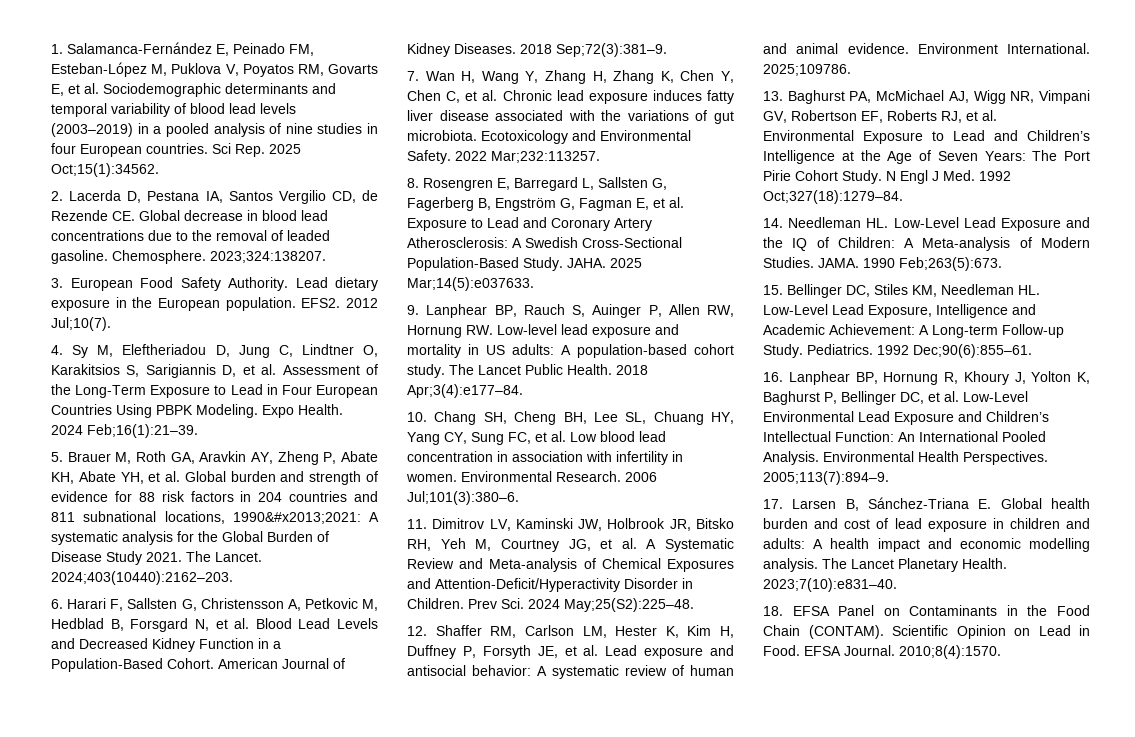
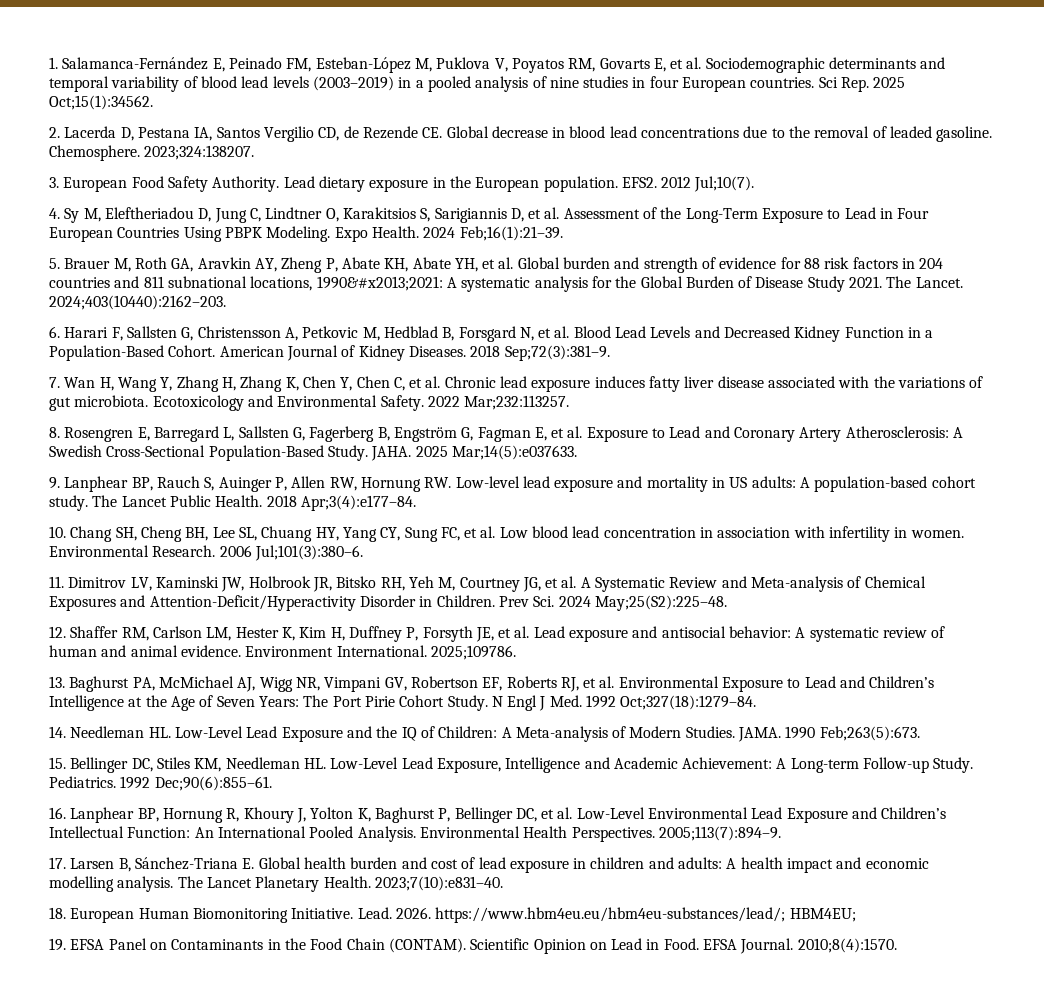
(783, 611) none -> [70,907,856,923] [49,938,66,951] European Human Biomonitoring Initiative. Lead. 2026. https://www.hbm4eu.eu/hbm4eu-substances/lead/; HBM4EU; // 19.

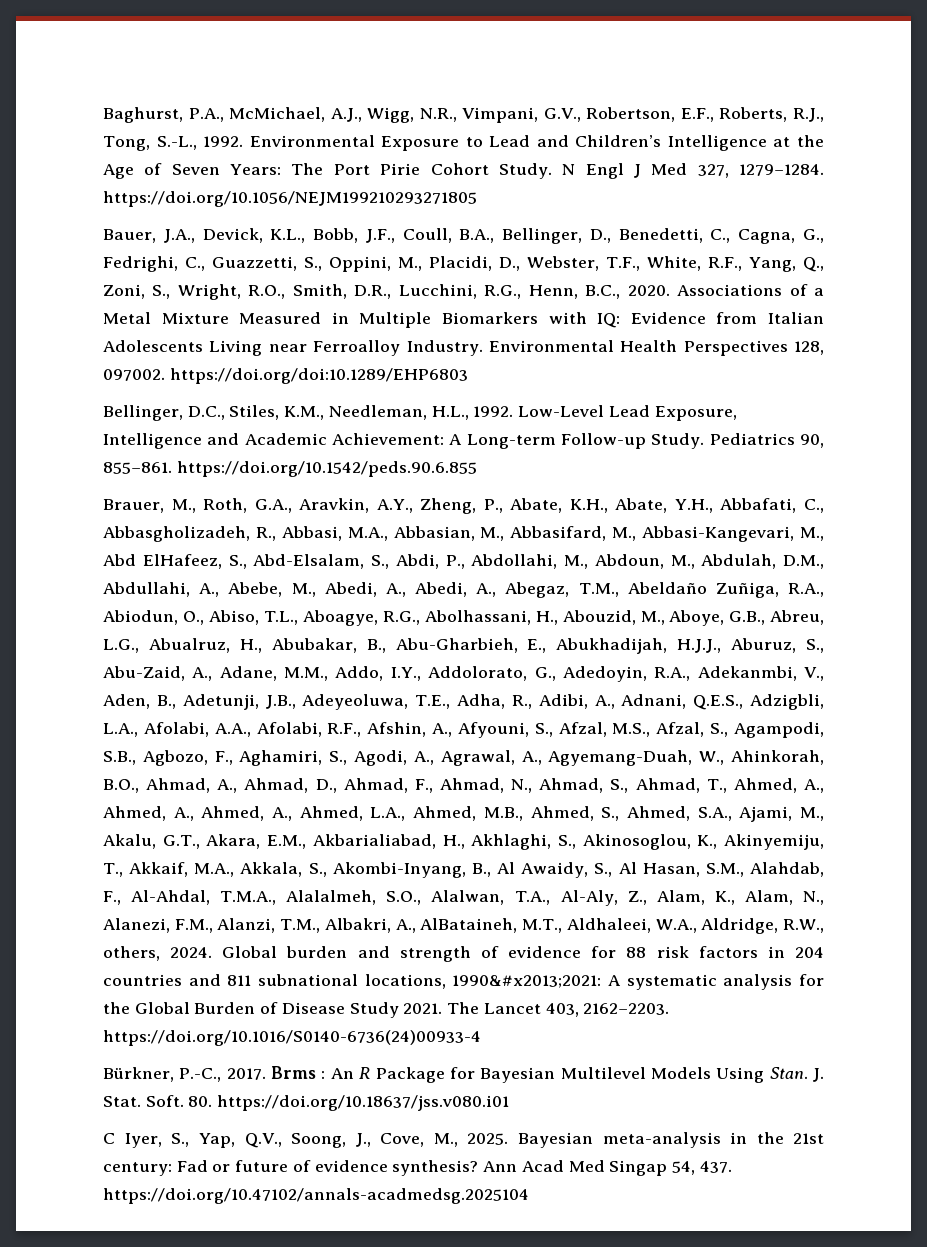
[49,57,946,73] [49,76,906,92] [49,95,153,110] [49,126,993,142] [49,145,255,161] [49,176,755,192] [49,207,930,223] [49,226,563,242] [49,257,514,273] 1. Salamanca-Fernández E, Peinado FM, Esteban-López M, Puklova V, Poyatos RM, Govarts E, et al. Sociodemographic determinants and temporal variability of blood lead levels (2003–2019) in a pooled analysis of nine studies in four European countries. Sci Rep. 2025 Oct;15(1):34562. // 2. Lacerda D, Pestana IA, Santos Vergilio CD, de Rezende CE. Global decrease in blood lead concentrations due to the removal of leaded gasoline. Chemosphere. 2023;324:138207. // 3. European Food Safety Authority. Lead dietary exposure in the European population. EFS2. 2012 Jul;10(7). // 4. Sy M, Eleftheriadou D, Jung C, Lindtner O, Karakitsios S, Sarigiannis D, et al. Assessment of the Long-Term Exposure to Lead in Four European Countries Using PBPK Modeling. Expo Health. 2024 Feb;16(1):21–39. // 5. Brauer M, Roth GA, Aravkin AY, Zheng P, Abate KH, Abate YH, et al. -> [103,107,825,123] [103,135,824,151] [103,163,825,179] [103,191,477,207] [103,228,825,244] [103,256,825,272] [103,284,824,300] [103,312,825,328] [103,340,824,356] [103,368,468,384] [103,405,737,421] [103,433,825,449] [103,461,477,477] [103,498,824,514] [103,526,825,542] [103,554,824,569] [103,582,824,598] [103,610,824,626] [103,638,824,654] [103,666,825,682] [103,694,824,710] [103,722,824,738] [103,750,825,766] [103,778,825,793] [103,806,825,822] [103,834,825,850] [103,862,825,878] [103,890,825,906] [103,918,825,934] [103,946,213,961] Baghurst, P.A., McMichael, A.J., Wigg, N.R., Vimpani, G.V., Robertson, E.F., Roberts, R.J., Tong, S.-L., 1992. Environmental Exposure to Lead and Children’s Intelligence at the Age of Seven Years: The Port Pirie Cohort Study. N Engl J Med 327, 1279–1284. https://doi.org/10.1056/NEJM199210293271805 // Bauer, J.A., Devick, K.L., Bobb, J.F., Coull, B.A., Bellinger, D., Benedetti, C., Cagna, G., Fedrighi, C., Guazzetti, S., Oppini, M., Placidi, D., Webster, T.F., White, R.F., Yang, Q., Zoni, S., Wright, R.O., Smith, D.R., Lucchini, R.G., Henn, B.C., 2020. Associations of a Metal Mixture Measured in Multiple Biomarkers with IQ: Evidence from Italian Adolescents Living near Ferroalloy Industry. Environmental Health Perspectives 128, 097002. https://doi.org/doi:10.1289/EHP6803 // Bellinger, D.C., Stiles, K.M., Needleman, H.L., 1992. Low-Level Lead Exposure, Intelligence and Academic Achievement: A Long-term Follow-up Study. Pediatrics 90, 855–861. https://doi.org/10.1542/peds.90.6.855 // Brauer, M., Roth, G.A., Aravkin, A.Y., Zheng, P., Abate, K.H., Abate, Y.H., Abbafati, C., Abbasgholizadeh, R., Abbasi, M.A., Abbasian, M., Abbasifard, M., Abbasi-Kangevari, M., Abd ElHafeez, S., Abd-Elsalam, S., Abdi, P., Abdollahi, M., Abdoun, M., Abdulah, D.M., Abdullahi, A., Abebe, M., Abedi, A., Abedi, A., Abegaz, T.M., Abeldaño Zuñiga, R.A., Abiodun, O., Abiso, T.L., Aboagye, R.G., Abolhassani, H., Abouzid, M., Aboye, G.B., Abreu, L.G., Abualruz, H., Abubakar, B., Abu-Gharbieh, E., Abukhadijah, H.J.J., Aburuz, S., Abu-Zaid, A., Adane, M.M., Addo, I.Y., Addolorato, G., Adedoyin, R.A., Adekanmbi, V., Aden, B., Adetunji, J.B., Adeyeoluwa, T.E., Adha, R., Adibi, A., Adnani, Q.E.S., Adzigbli, L.A., Afolabi, A.A., Afolabi, R.F., Afshin, A., Afyouni, S., Afzal, M.S., Afzal, S., Agampodi, S.B., Agbozo, F., Aghamiri, S., Agodi, A., Agrawal, A., Agyemang-Duah, W., Ahinkorah, B.O., Ahmad, A., Ahmad, D., Ahmad, F., Ahmad, N., Ahmad, S., Ahmad, T., Ahmed, A., Ahmed, A., Ahmed, A., Ahmed, L.A., Ahmed, M.B., Ahmed, S., Ahmed, S.A., Ajami, M., Akalu, G.T., Akara, E.M., Akbarialiabad, H., Akhlaghi, S., Akinosoglou, K., Akinyemiju, T., Akkaif, M.A., Akkala, S., Akombi-Inyang, B., Al Awaidy, S., Al Hasan, S.M., Alahdab, F., Al-Ahdal, T.M.A., Alalalmeh, S.O., Alalwan, T.A., Al-Aly, Z., Alam, K., Alam, N., Alanezi, F.M., Alanzi, T.M., Albakri, A., AlBataineh, M.T., Aldhaleei, W.A., Aldridge, R.W., others, 2024.
[915,277,963,288] [49,295,226,310] [49,326,934,342] [49,345,610,361] [49,376,984,392] [49,395,570,411] [49,426,964,442] [49,445,577,461] [49,476,976,492] [49,495,416,511] [49,526,964,542] [49,545,363,561] [49,576,926,592] [49,595,727,611] [49,626,946,642] [49,645,516,660] [49,676,935,692] [49,695,757,711] [49,726,920,742] [49,757,974,773] [49,776,272,791] [49,807,947,823] [49,826,781,842] [49,857,929,873] [49,876,503,892] [49,907,856,923] [49,938,897,954] Lancet. 2024;403(10440):2162–203. // 6. Harari F, Sallsten G, Christensson A, Petkovic M, Hedblad B, Forsgard N, et al. Blood Lead Levels and Decreased Kidney Function in a Population-Based Cohort. American Journal of Kidney Diseases. 2018 Sep;72(3):381–9. // 7. Wan H, Wang Y, Zhang H, Zhang K, Chen Y, Chen C, et al. Chronic lead exposure induces fatty liver disease associated with the variations of gut microbiota. Ecotoxicology and Environmental Safety. 2022 Mar;232:113257. // 8. Rosengren E, Barregard L, Sallsten G, Fagerberg B, Engström G, Fagman E, et al. Exposure to Lead and Coronary Artery Atherosclerosis: A Swedish Cross-Sectional Population-Based Study. JAHA. 2025 Mar;14(5):e037633. // 9. Lanphear BP, Rauch S, Auinger P, Allen RW, Hornung RW. Low-level lead exposure and mortality in US adults: A population-based cohort study. The Lancet Public Health. 2018 Apr;3(4):e177–84. // 10. Chang SH, Cheng BH, Lee SL, Chuang HY, Yang CY, Sung FC, et al. Low blood lead concentration in association with infertility in women. Environmental Research. 2006 Jul;101(3):380–6. // 11. Dimitrov LV, Kaminski JW, Holbrook JR, Bitsko RH, Yeh M, Courtney JG, et al. A Systematic Review and Meta-analysis of Chemical Exposures and Attention-Deficit/Hyperactivity Disorder in Children. Prev Sci. 2024 May;25(S2):225–48. // 12. Shaffer RM, Carlson LM, Hester K, Kim H, Duffney P, Forsyth JE, et al. Lead exposure and antisocial behavior: A systematic review of human and animal evidence. Environment International. 2025;109786. // 13. Baghurst PA, McMichael AJ, Wigg NR, Vimpani GV, Robertson EF, Roberts RJ, et al. Environmental Exposure to Lead and Children’s Intelligence at the Age of Seven Years: The Port Pirie Cohort Study. N Engl J Med. 1992 Oct;327(18):1279–84. // 14. Needleman HL. Low-Level Lead Exposure and the IQ of Children: A Meta-analysis of Modern Studies. JAMA. 1990 Feb;263(5):673. // 15. Bellinger DC, Stiles KM, Needleman HL. Low-Level Lead Exposure, Intelligence and Academic Achievement: A Long-term Follow-up Study. Pediatrics. 1992 Dec;90(6):855–61. // 16. Lanphear BP, Hornung R, Khoury J, Yolton K, Baghurst P, Bellinger DC, et al. Low-Level Environmental Lead Exposure and Children’s Intellectual Function: An International Pooled Analysis. Environmental Health Perspectives. 2005;113(7):894–9. // 17. Larsen B, Sánchez-Triana E. Global health burden and cost of lead exposure in children and adults: A health impact and economic modelling analysis. The Lancet Planetary Health. 2023;7(10):e831–40. // 18. European Human Biomonitoring Initiative. Lead. 2026. https://www.hbm4eu.eu/hbm4eu-substances/lead/; HBM4EU; // 19. EFSA Panel on Contaminants in the Food Chain (CONTAM). Scientific Opinion on Lead in Food. EFSA Journal. 2010;8(4):1570. -> [483,1003,670,1017] [103,1030,481,1046] [103,1066,825,1083] [103,1095,510,1111] [103,1132,824,1148] [103,1160,732,1176] [103,1188,529,1204] Lancet 403, 2162–2203. https://doi.org/10.1016/S0140-6736(24)00933-4 // Bürkner, P.-C., 2017. Brms : An R Package for Bayesian Multilevel Models Using Stan. J. Stat. Soft. 80. https://doi.org/10.18637/jss.v080.i01 // C Iyer, S., Yap, Q.V., Soong, J., Cove, M., 2025. Bayesian meta-analysis in the 21st century: Fad or future of evidence synthesis? Ann Acad Med Singap 54, 437. https://doi.org/10.47102/annals-acadmedsg.2025104

